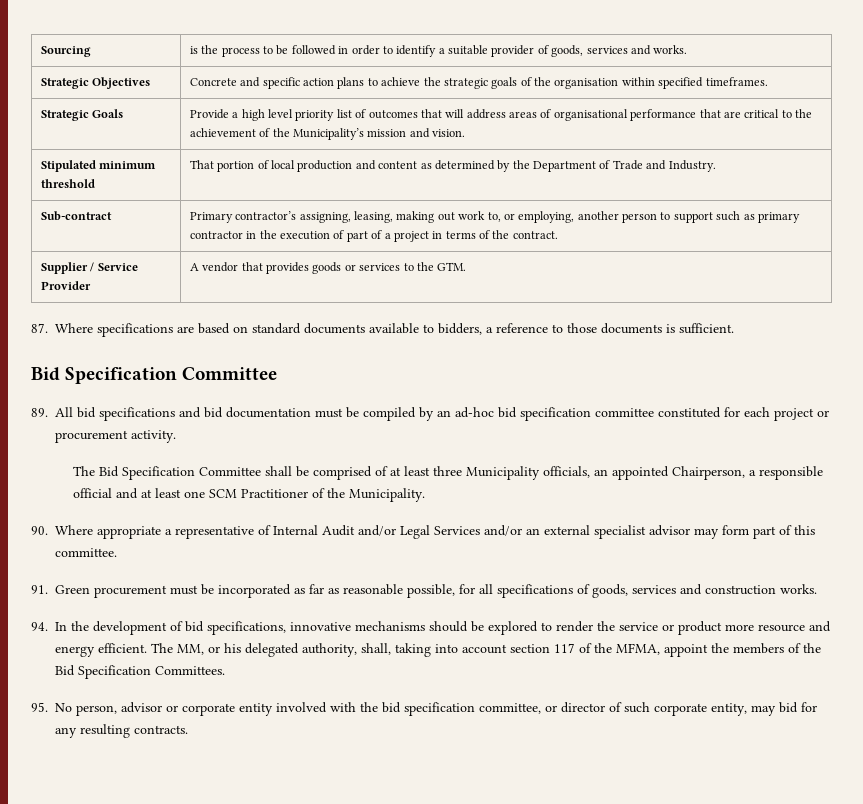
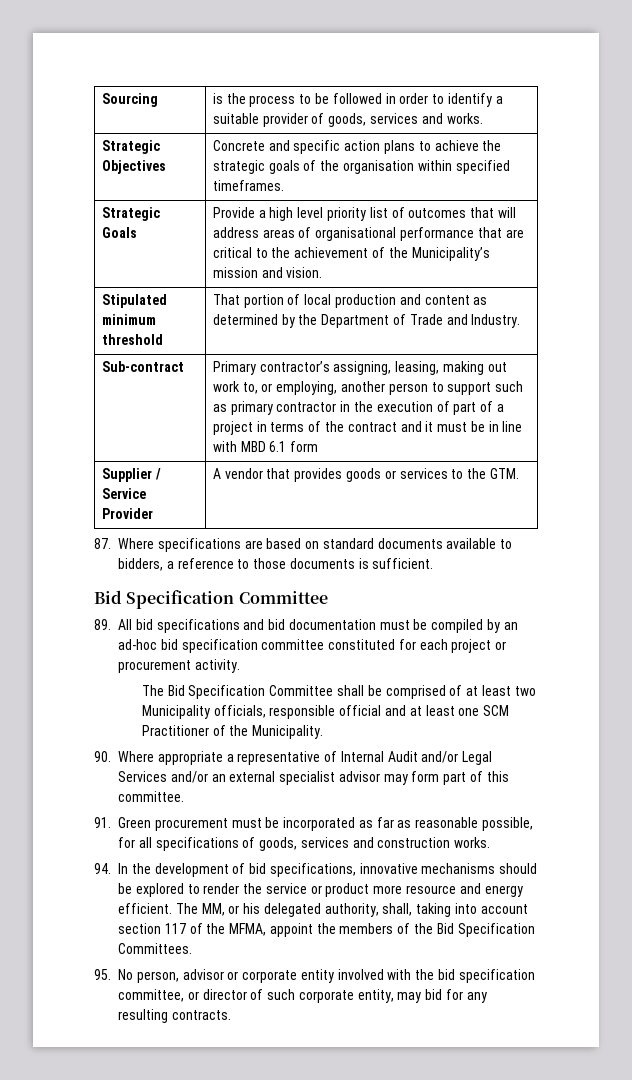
[512,231,558,239] contract. -> [347,421,523,432] [212,441,319,452] contract and it must be in line with MBD 6.1 form
[432,466,462,476] three -> [514,686,536,696] two
[593,466,756,480] an appointed Chairperson, a -> (266, 711) none

